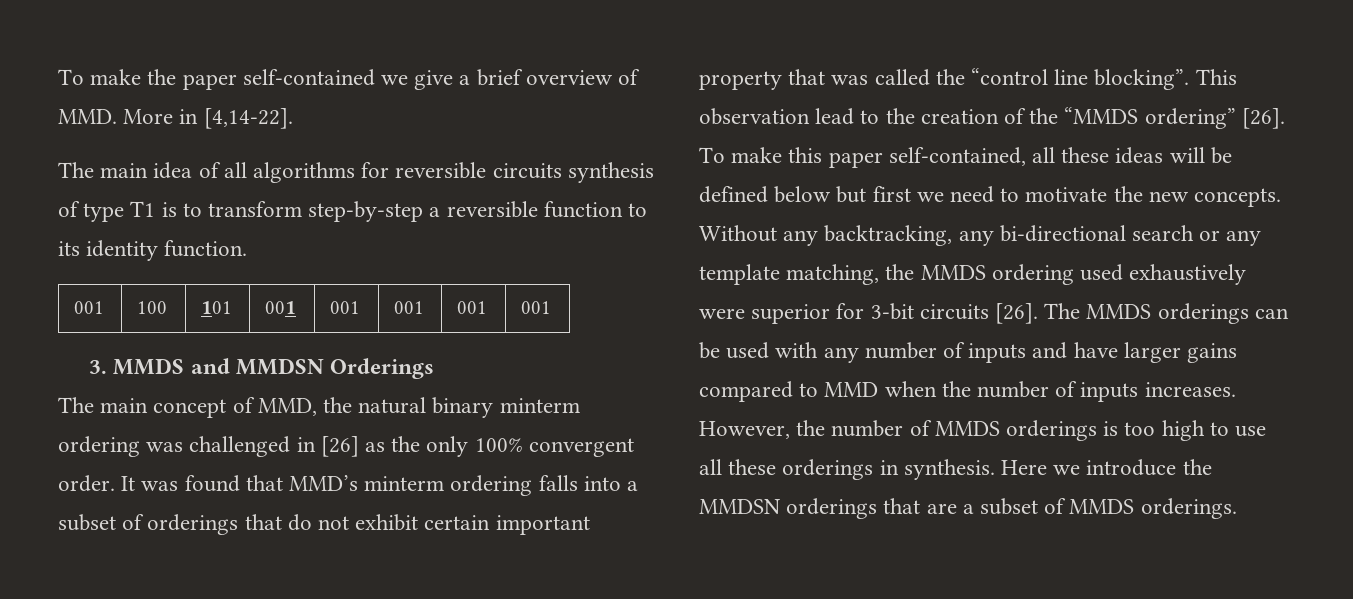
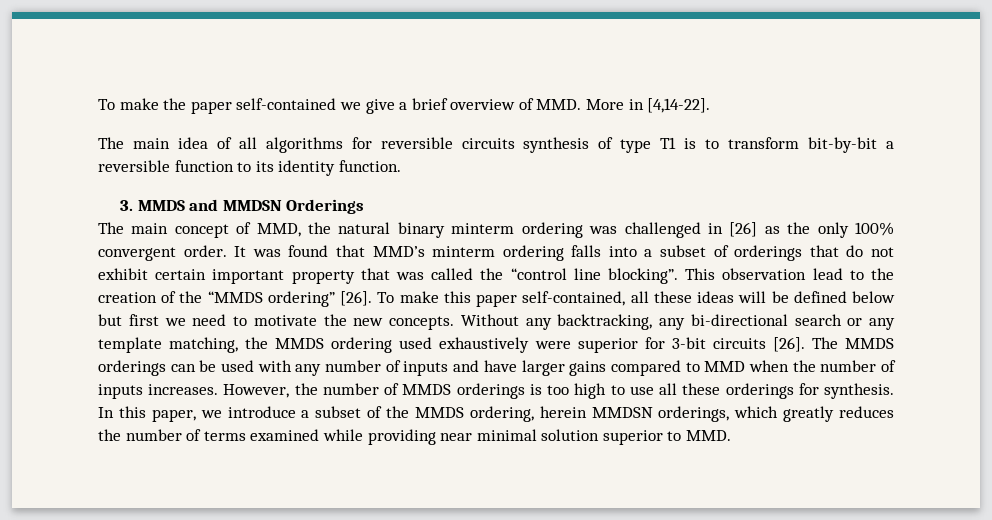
[308,201,424,222] step-by-step -> [808,137,878,153] bit-by-bit
[74,301,105,314] [137,301,168,314] [201,301,233,314] [265,301,297,314] [330,301,361,314] [394,301,425,314] [457,301,488,314] [521,301,552,314] // 001 | 100 | 101 | 001 | 001 | 001 | 001 | 001 -> (401, 166) none
[879,459,1212,480] [699,498,1237,519] in synthesis. Here we introduce the MMDSN orderings that are a subset of MMDS orderings. -> [798,383,895,399] [98,406,894,422] [98,429,732,445] for synthesis. In this paper, we introduce a subset of the MMDS ordering, herein MMDSN orderings, which greatly reduces the number of terms examined while providing near minimal solution superior to MMD.

